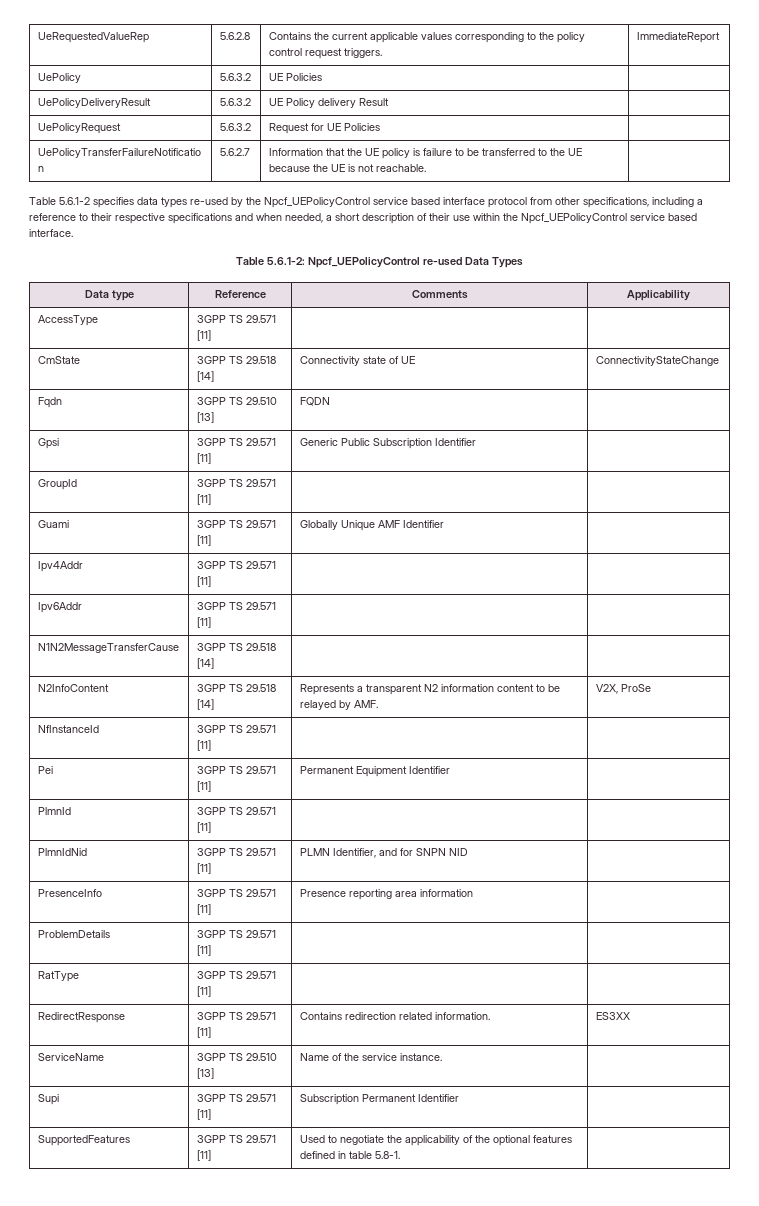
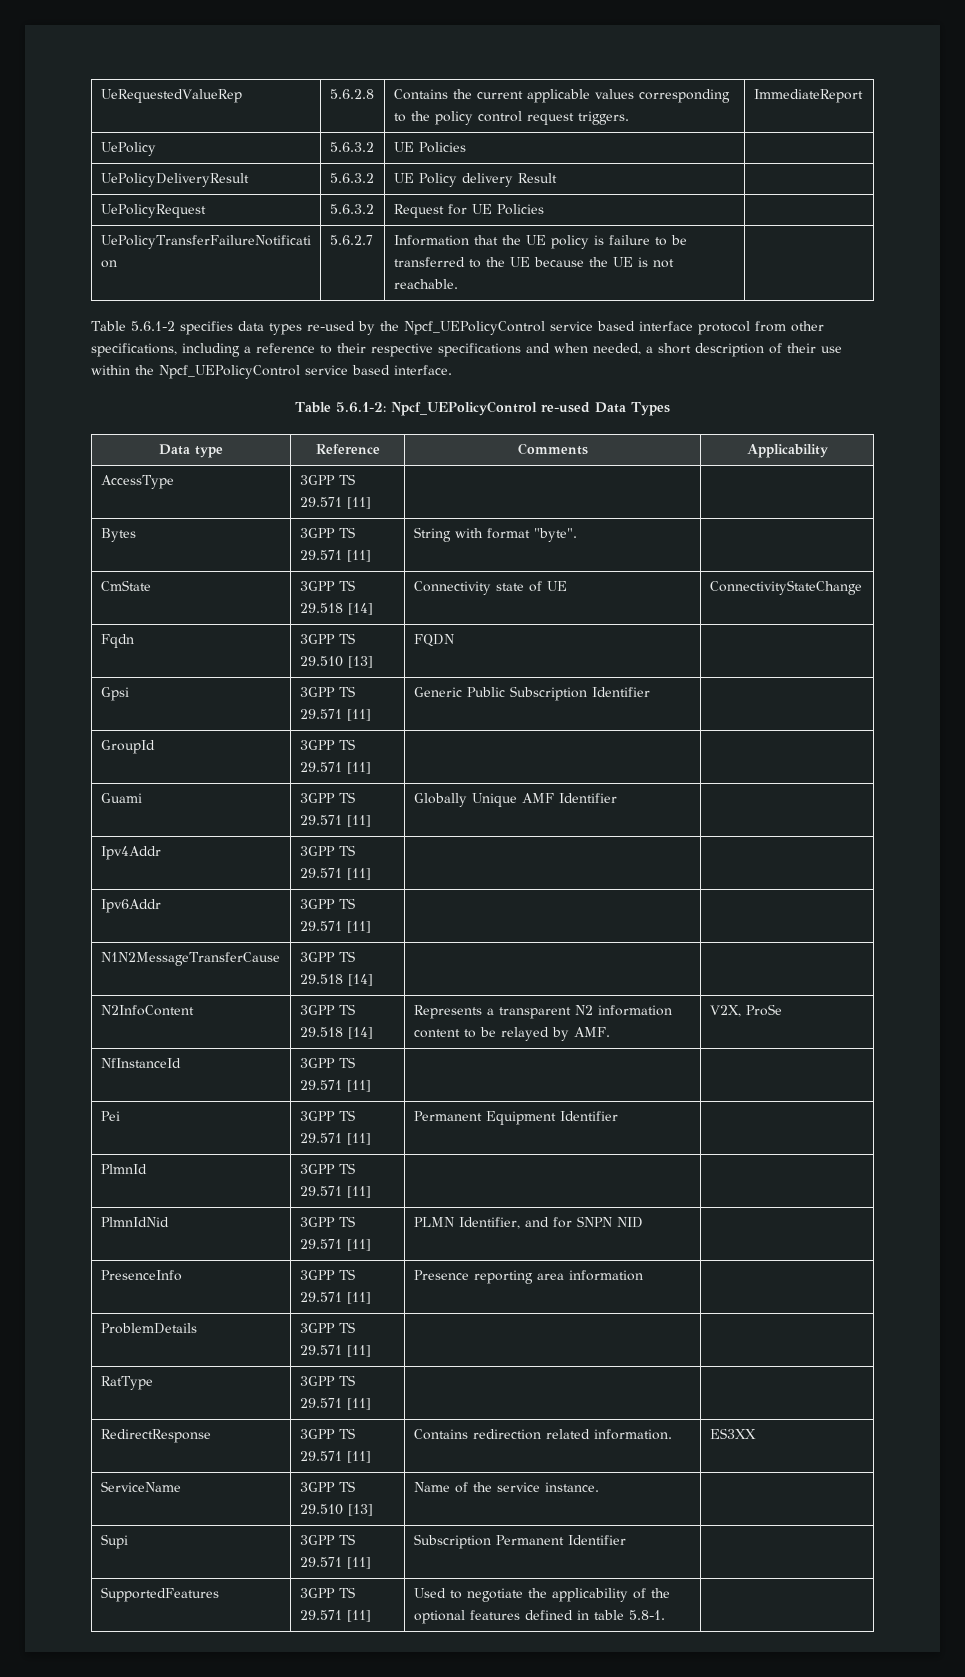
(211, 335) none -> [100,528,136,542] [299,527,355,538] [299,550,371,562] [413,527,577,542] // Bytes | 3GPP TS 29.571 [11] | String with format "byte". |

